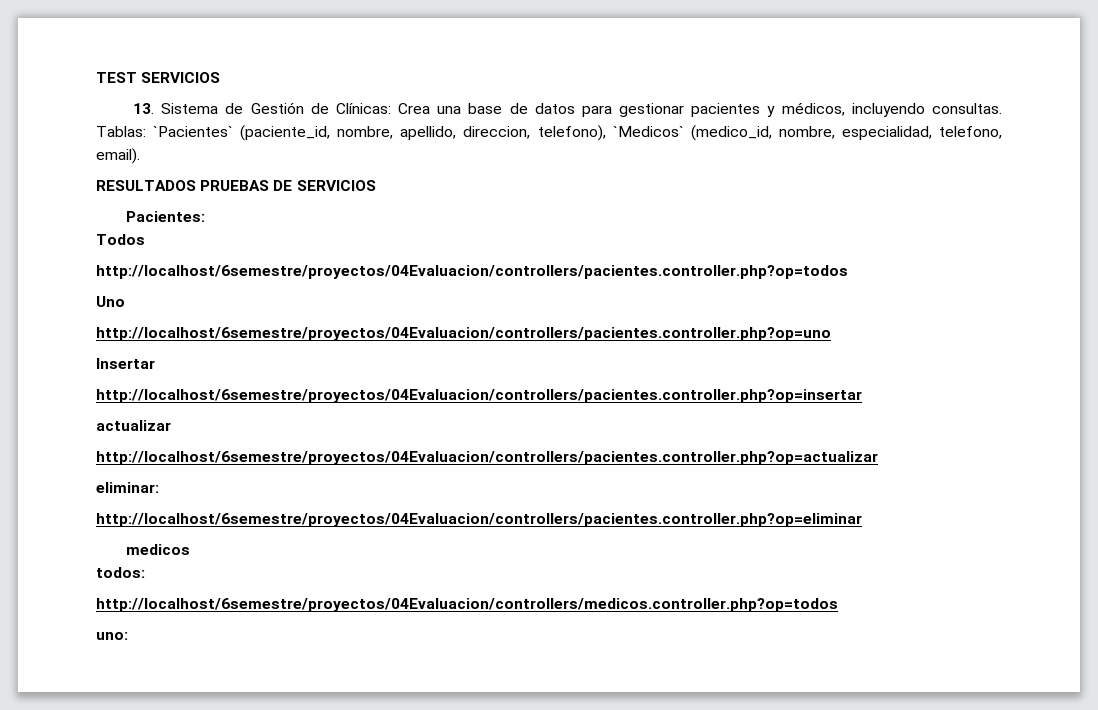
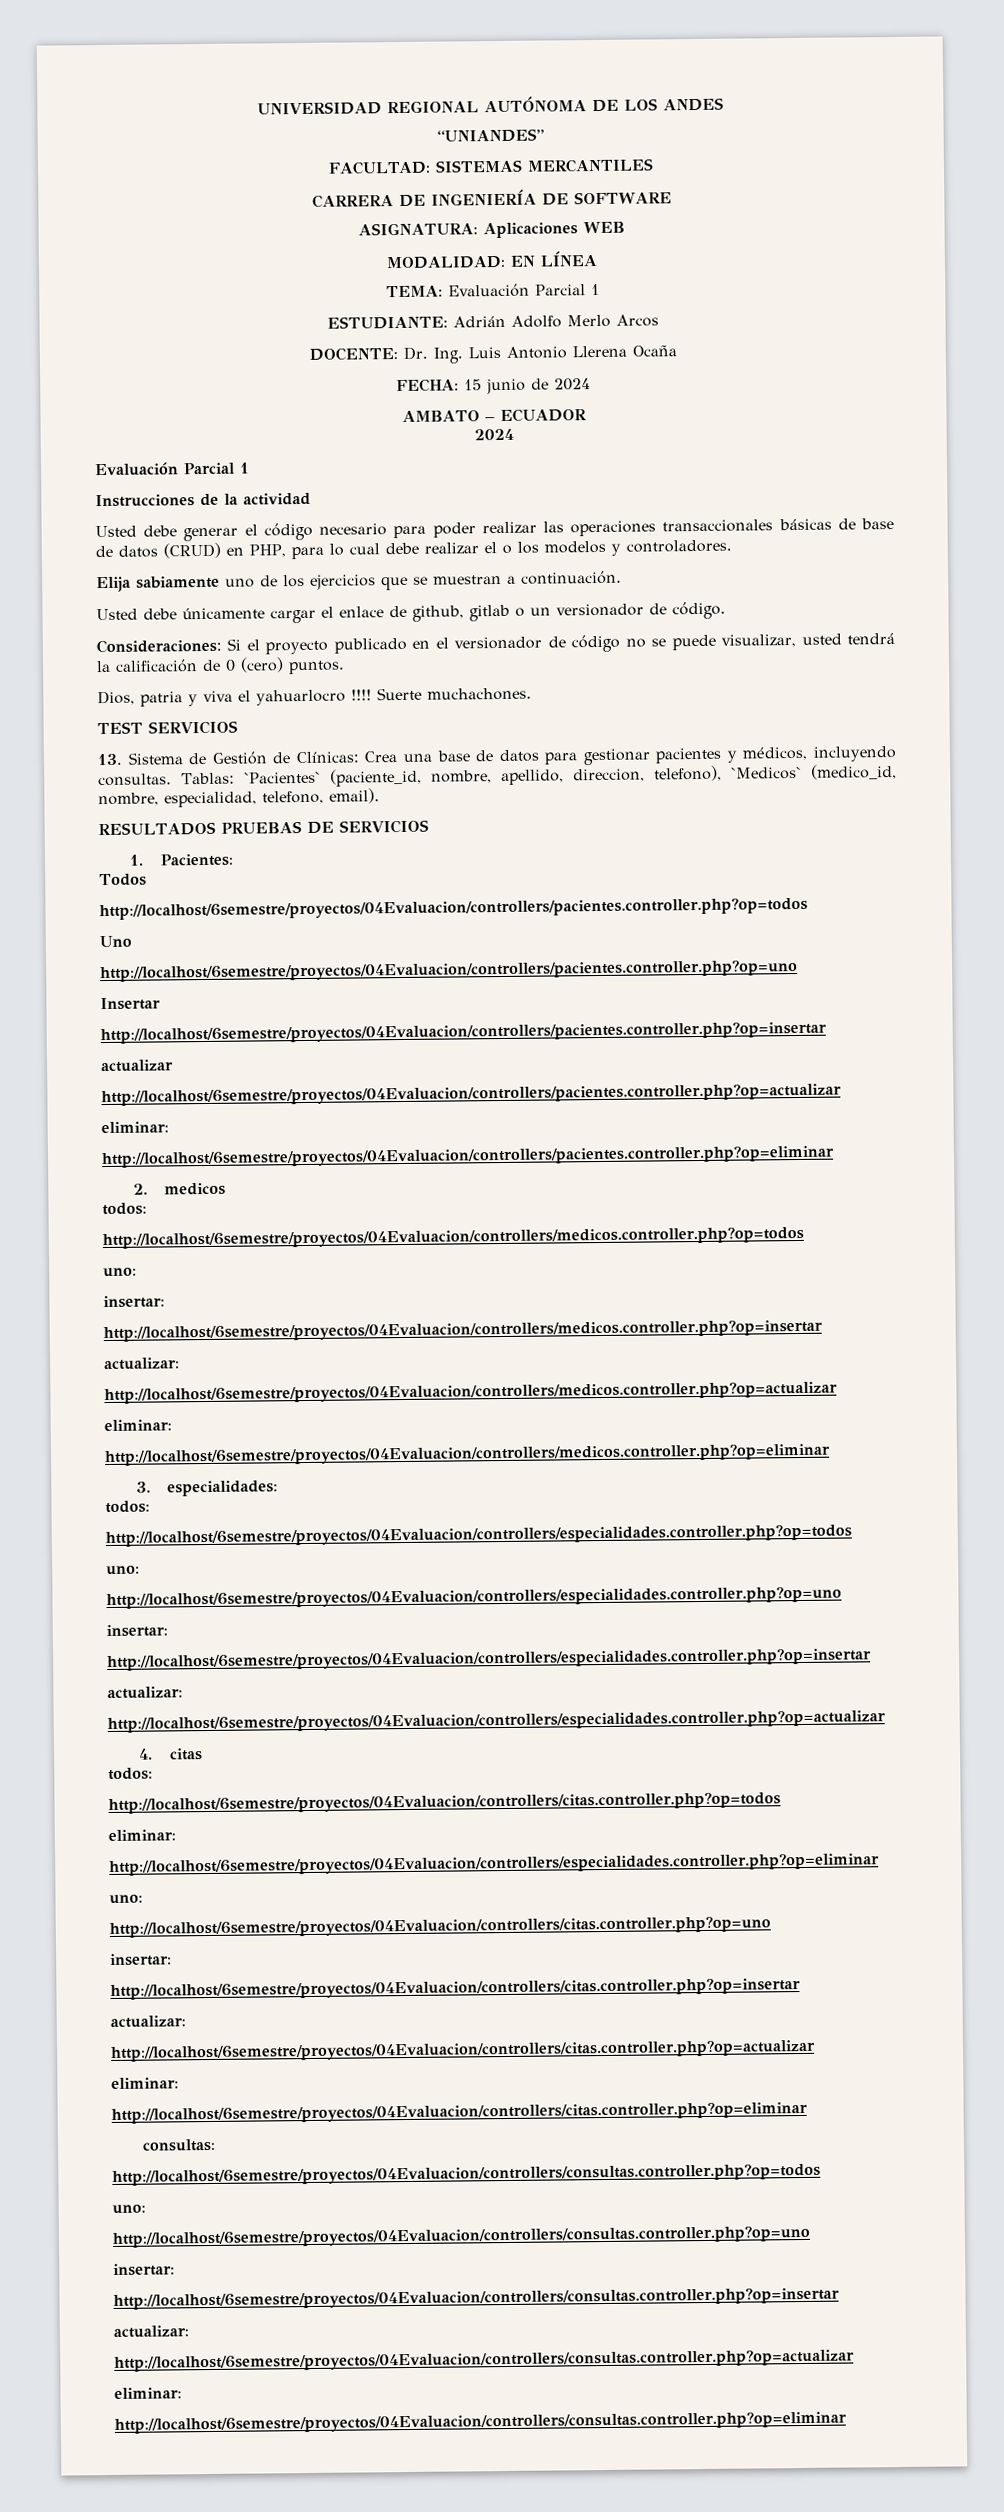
(96, 77) none -> [257,96,724,116] [437,128,544,143] [327,158,655,175] [311,189,672,208] [358,221,625,239] [386,250,597,270] [385,283,600,298] [326,314,659,330] [308,345,677,364] [396,378,591,395] [401,408,587,422] [473,428,514,441] [94,462,250,477] [95,492,311,508] [95,517,894,542] [95,539,732,560] [96,570,622,593] [96,601,726,624] [96,632,895,655] [96,657,345,675] [97,687,532,707] UNIVERSIDAD REGIONAL AUTÓNOMA DE LOS ANDES // “UNIANDES” // FACULTAD: SISTEMAS MERCANTILES // CARRERA DE INGENIERÍA DE SOFTWARE // ASIGNATURA: Aplicaciones WEB // MODALIDAD: EN LÍNEA // TEMA: Evaluación Parcial 1 // ESTUDIANTE: Adrián Adolfo Merlo Arcos // DOCENTE: Dr. Ing. Luis Antonio Llerena Ocaña // FECHA: 15 junio de 2024 // AMBATO – ECUADOR // 2024 // Evaluación Parcial 1 // Instrucciones de la actividad // Usted debe generar el código necesario para poder realizar las operaciones transaccionales básicas de base de datos (CRUD) en PHP, para lo cual debe realizar el o los modelos y controladores. // Elija sabiamente uno de los ejercicios que se muestran a continuación. // Usted debe únicamente cargar el enlace de github, gitlab o un versionador de código. // Consideraciones: Si el proyecto publicado en el versionador de código no se puede visualizar, usted tendrá la calificación de 0 (cero) puntos. // Dios, patria y viva el yahuarlocro !!!! Suerte muchachones. //
(376, 185) none -> [129,854,145,866] 1.
(862, 520) none -> [133,1183,149,1195] 2.
(128, 636) none -> [103,1295,165,1309] [103,1318,823,1343] [104,1357,180,1371] [104,1380,838,1405] [104,1419,172,1432] [104,1442,831,1467] [136,1480,279,1497] [105,1500,150,1514] [105,1523,852,1548] [106,1565,140,1576] [106,1585,842,1610] [106,1624,168,1638] [107,1647,872,1672] [107,1686,183,1700] [107,1709,886,1734] [138,1748,204,1761] [108,1767,153,1781] [108,1791,781,1815] [108,1829,176,1842] [109,1852,880,1877] [109,1894,143,1905] [109,1915,771,1939] [110,1953,172,1967] [110,1977,801,2001] [110,2015,186,2028] [110,2038,816,2062] [111,2077,179,2089] [111,2100,808,2124] [142,2138,217,2152] [112,2162,821,2186] [112,2204,146,2214] [112,2224,810,2248] [113,2263,175,2276] [113,2286,840,2310] [113,2325,189,2338] [114,2348,855,2372] [114,2387,182,2399] [114,2410,847,2434] // insertar: // http://localhost/6semestre/proyectos/04Evaluacion/controllers/medicos.controller.php?op=insertar // actualizar: // http://localhost/6semestre/proyectos/04Evaluacion/controllers/medicos.controller.php?op=actualizar // eliminar: // http://localhost/6semestre/proyectos/04Evaluacion/controllers/medicos.controller.php?op=eliminar // 3. especialidades: // todos: // http://localhost/6semestre/proyectos/04Evaluacion/controllers/especialidades.controller.php?op=todos // uno: // http://localhost/6semestre/proyectos/04Evaluacion/controllers/especialidades.controller.php?op=uno // insertar: // http://localhost/6semestre/proyectos/04Evaluacion/controllers/especialidades.controller.php?op=insertar // actualizar: // http://localhost/6semestre/proyectos/04Evaluacion/controllers/especialidades.controller.php?op=actualizar // 4. citas // todos: // http://localhost/6semestre/proyectos/04Evaluacion/controllers/citas.controller.php?op=todos // eliminar: // http://localhost/6semestre/proyectos/04Evaluacion/controllers/especialidades.controller.php?op=eliminar // uno: // http://localhost/6semestre/proyectos/04Evaluacion/controllers/citas.controller.php?op=uno // insertar: // http://localhost/6semestre/proyectos/04Evaluacion/controllers/citas.controller.php?op=insertar // actualizar: // http://localhost/6semestre/proyectos/04Evaluacion/controllers/citas.controller.php?op=actualizar // eliminar: // http://localhost/6semestre/proyectos/04Evaluacion/controllers/citas.controller.php?op=eliminar // consultas: // http://localhost/6semestre/proyectos/04Evaluacion/controllers/consultas.controller.php?op=todos // uno: // http://localhost/6semestre/proyectos/04Evaluacion/controllers/consultas.controller.php?op=uno // insertar: // http://localhost/6semestre/proyectos/04Evaluacion/controllers/consultas.controller.php?op=insertar // actualizar: // http://localhost/6semestre/proyectos/04Evaluacion/controllers/consultas.controller.php?op=actualizar // eliminar: // http://localhost/6semestre/proyectos/04Evaluacion/controllers/consultas.controller.php?op=eliminar

